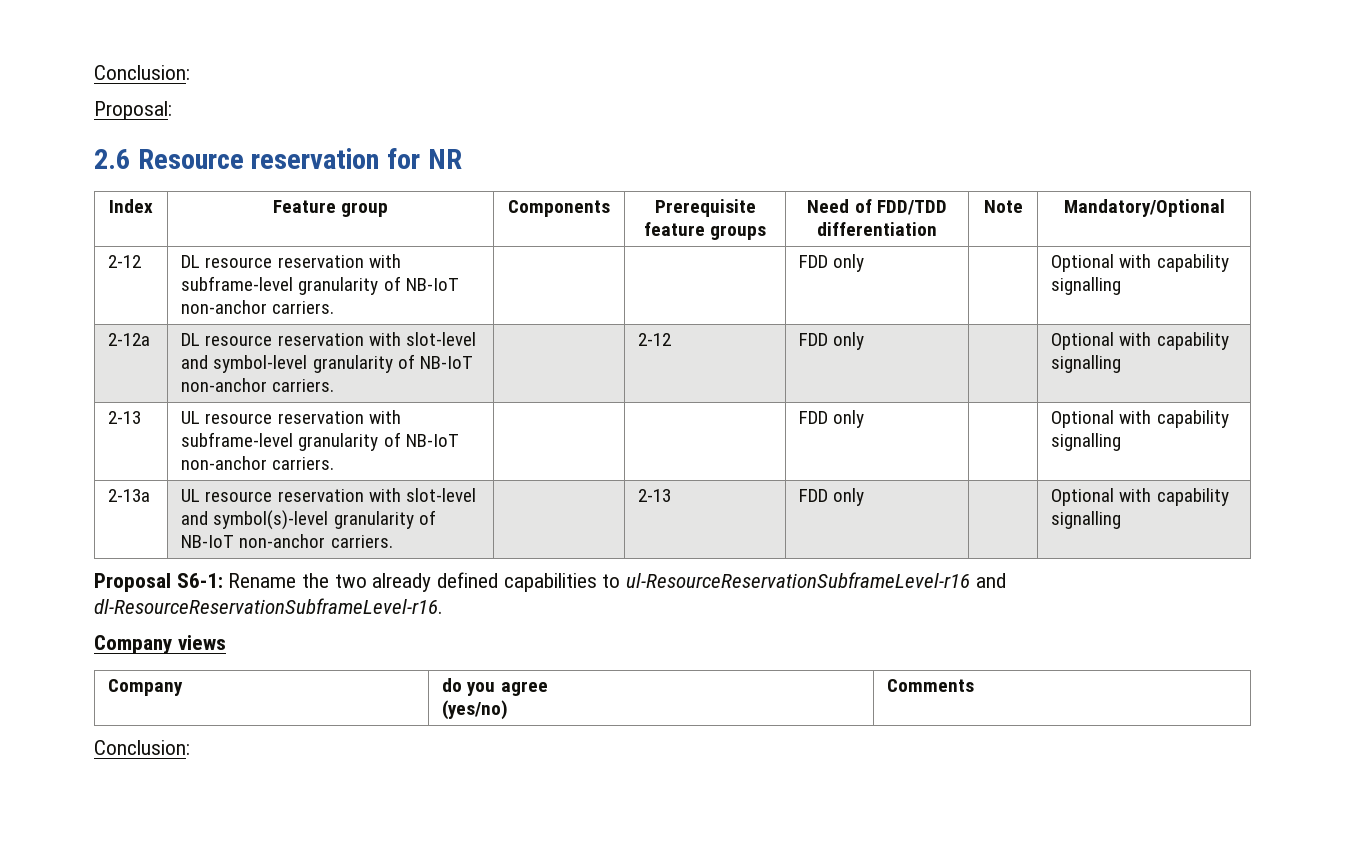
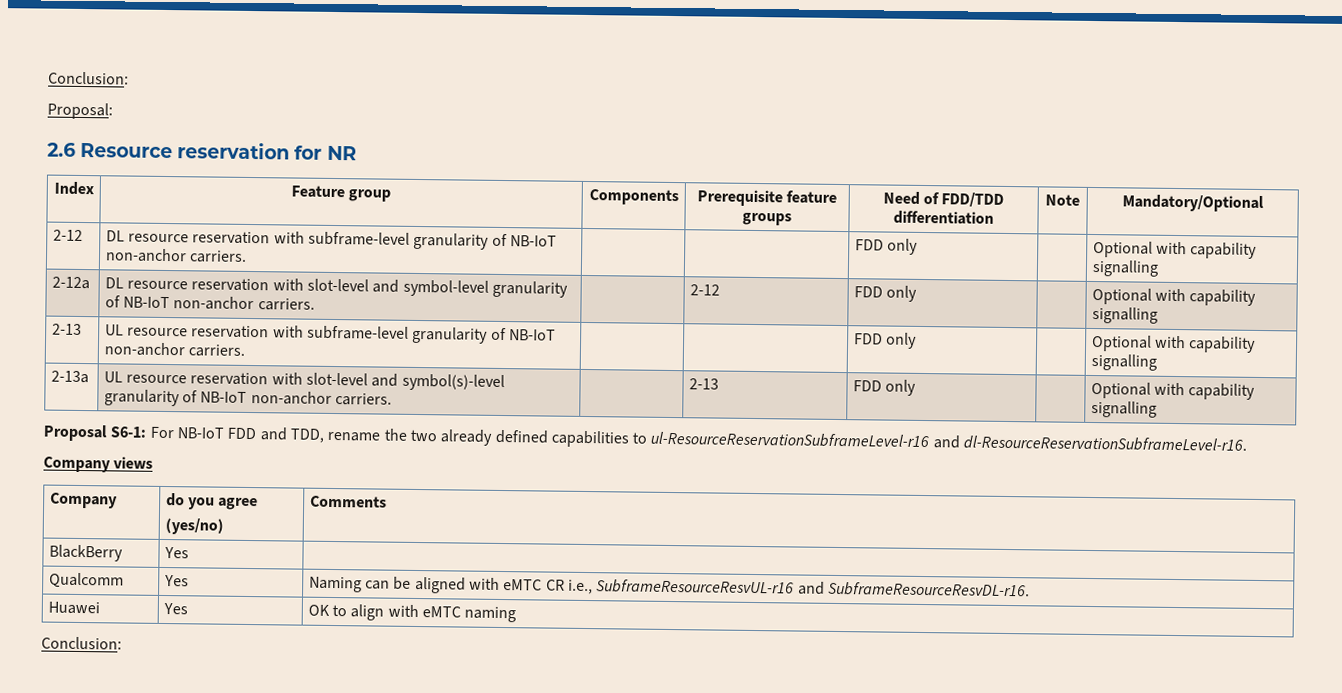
[228,573,297,588] Rename -> [149,426,381,443] For NB-IoT FDD and TDD, rename
(975, 685) none -> [48,544,123,562] [163,546,189,559] [48,572,124,589] [163,574,189,587] [308,576,1030,598] [47,601,100,615] [162,602,188,615] [307,604,517,623] // BlackBerry | Yes | // Qualcomm | Yes | Naming can be aligned with eMTC CR i.e., SubframeResourceResvUL-r16 and SubframeResourceResvDL-r16. // Huawei | Yes | OK to align with eMTC naming

